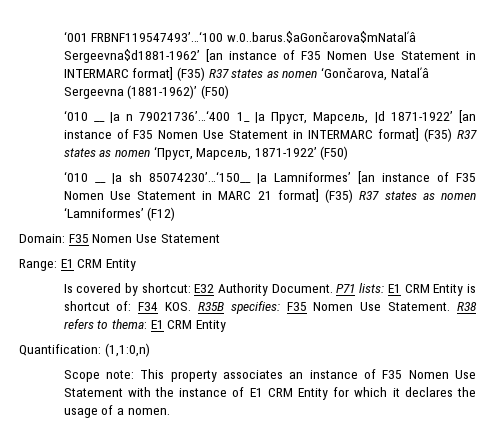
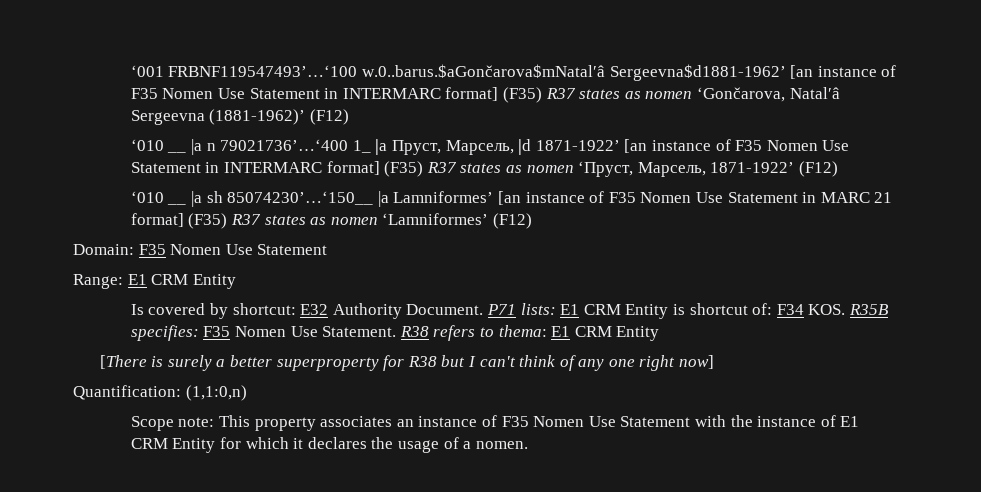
[200,85,229,99] (F50) -> [310,109,350,125] (F12)
[320,146,349,160] (F50) -> [798,161,838,177] (F12)
(226, 326) none -> [99,355,715,371] // [There is surely a better superproperty for R38 but I can't think of any one right now]

